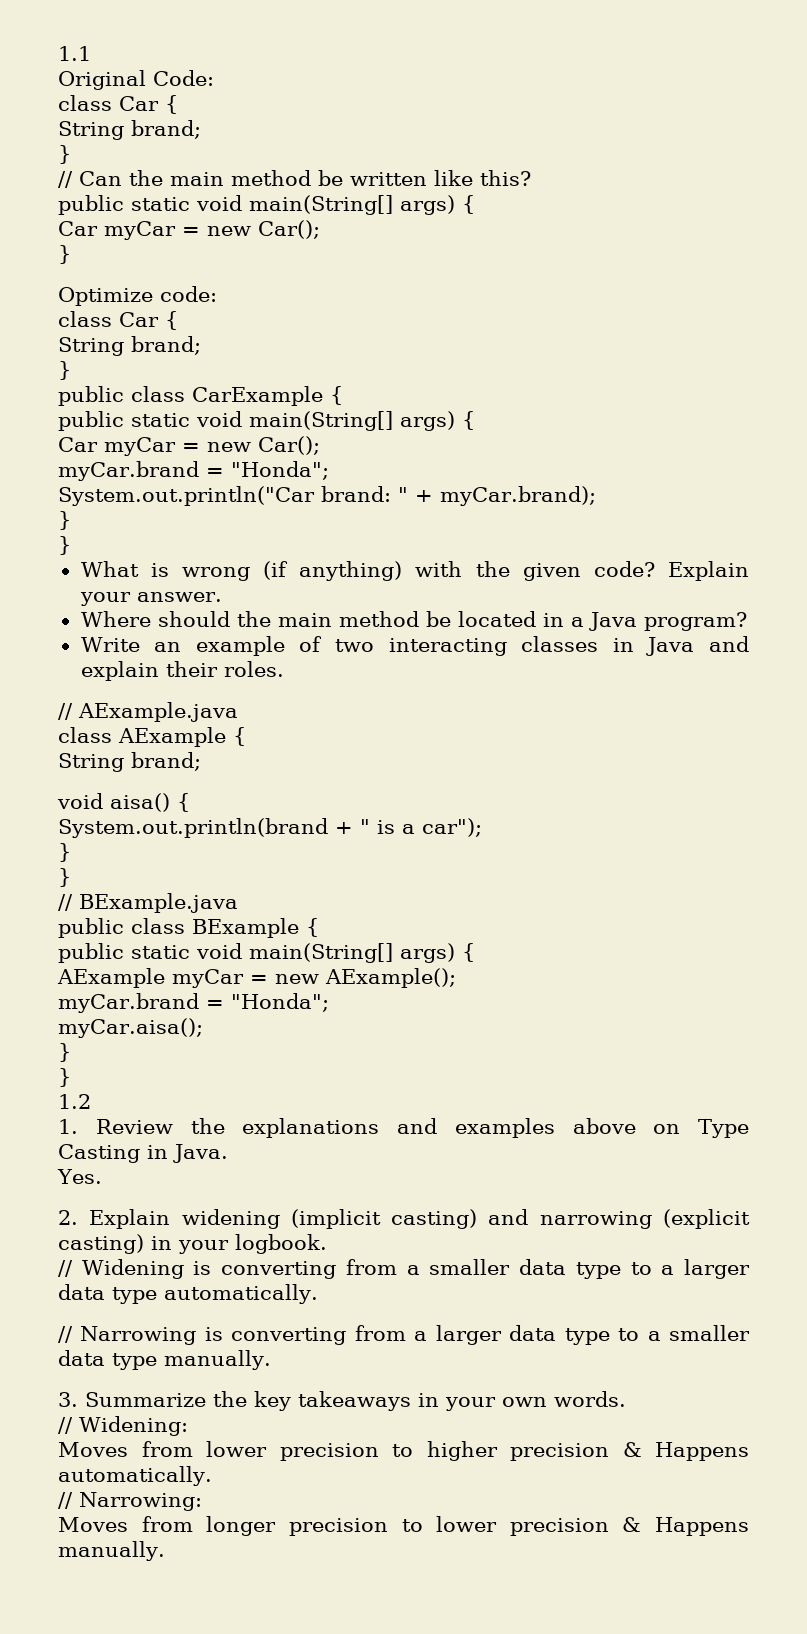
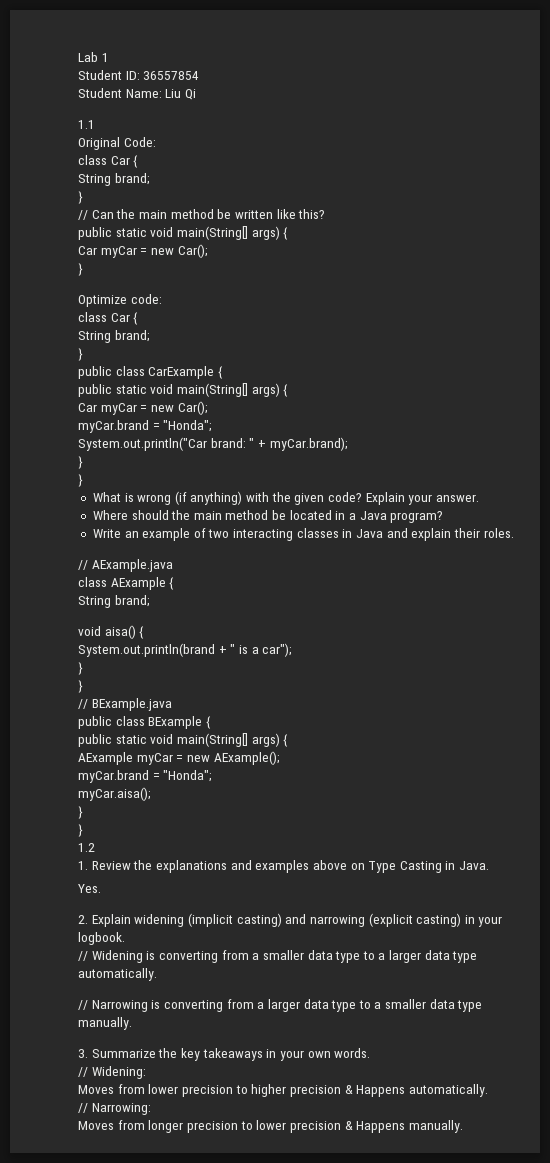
(58, 53) none -> [78,52,109,62] [78,70,200,80] [78,88,196,100] Lab 1 // Student ID: 36557854 // Student Name: Liu Qi //

